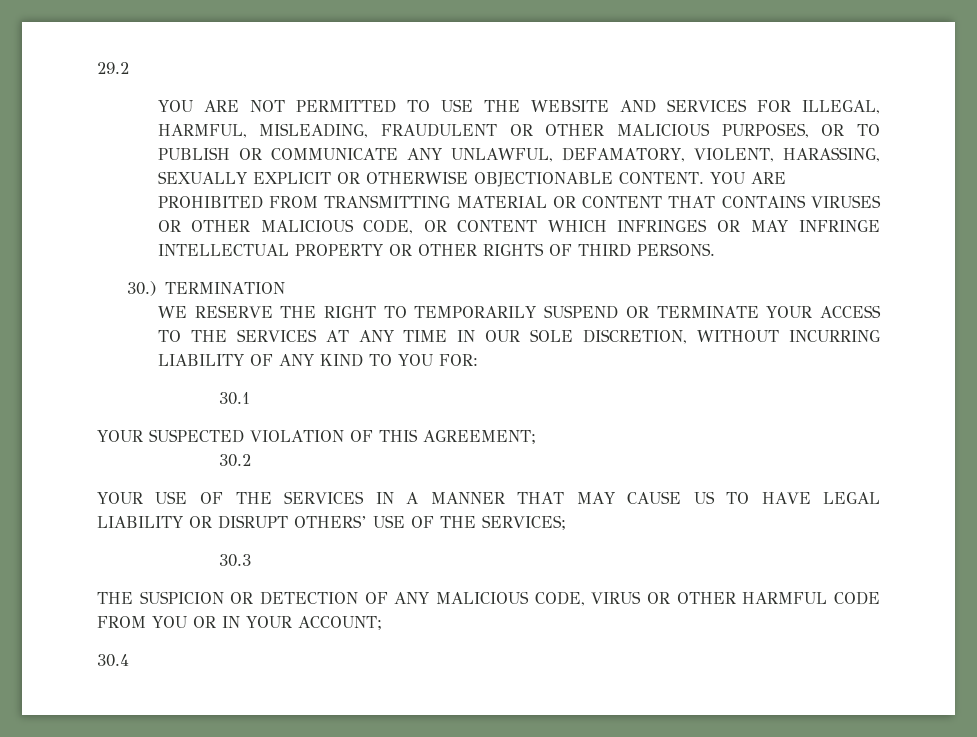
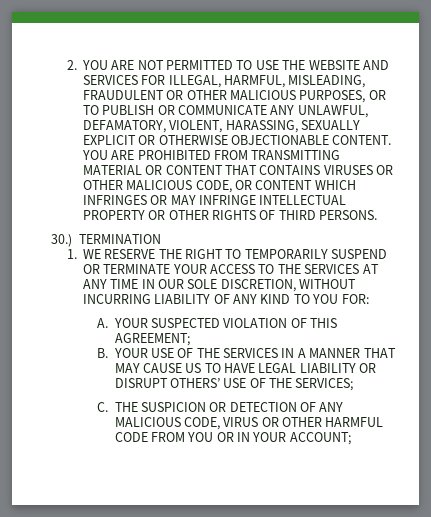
[97,62,129,74] 29.2 // -> [66,60,77,70] 2.
(285, 288) none -> [66,249,77,259] 1.
[218,392,250,405] 30.1 // -> [97,318,109,328] A.
[218,454,251,467] 30.2 // -> [97,348,109,358] B.
[218,554,251,567] 30.3 // -> [97,402,109,412] C.
[97,654,129,667] // 30.4 -> (351, 438) none

